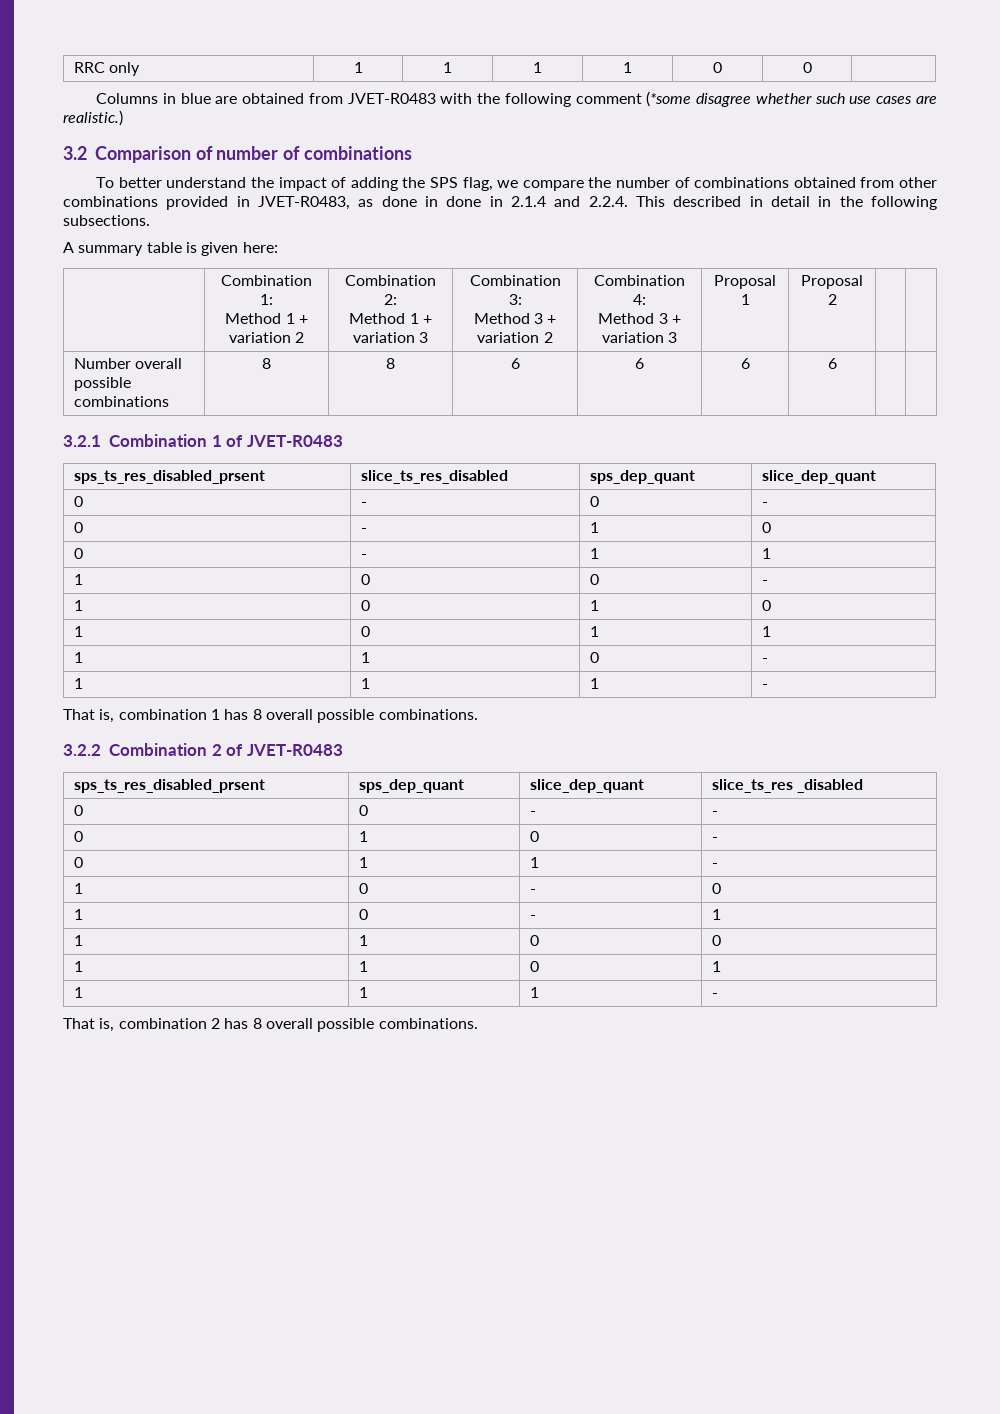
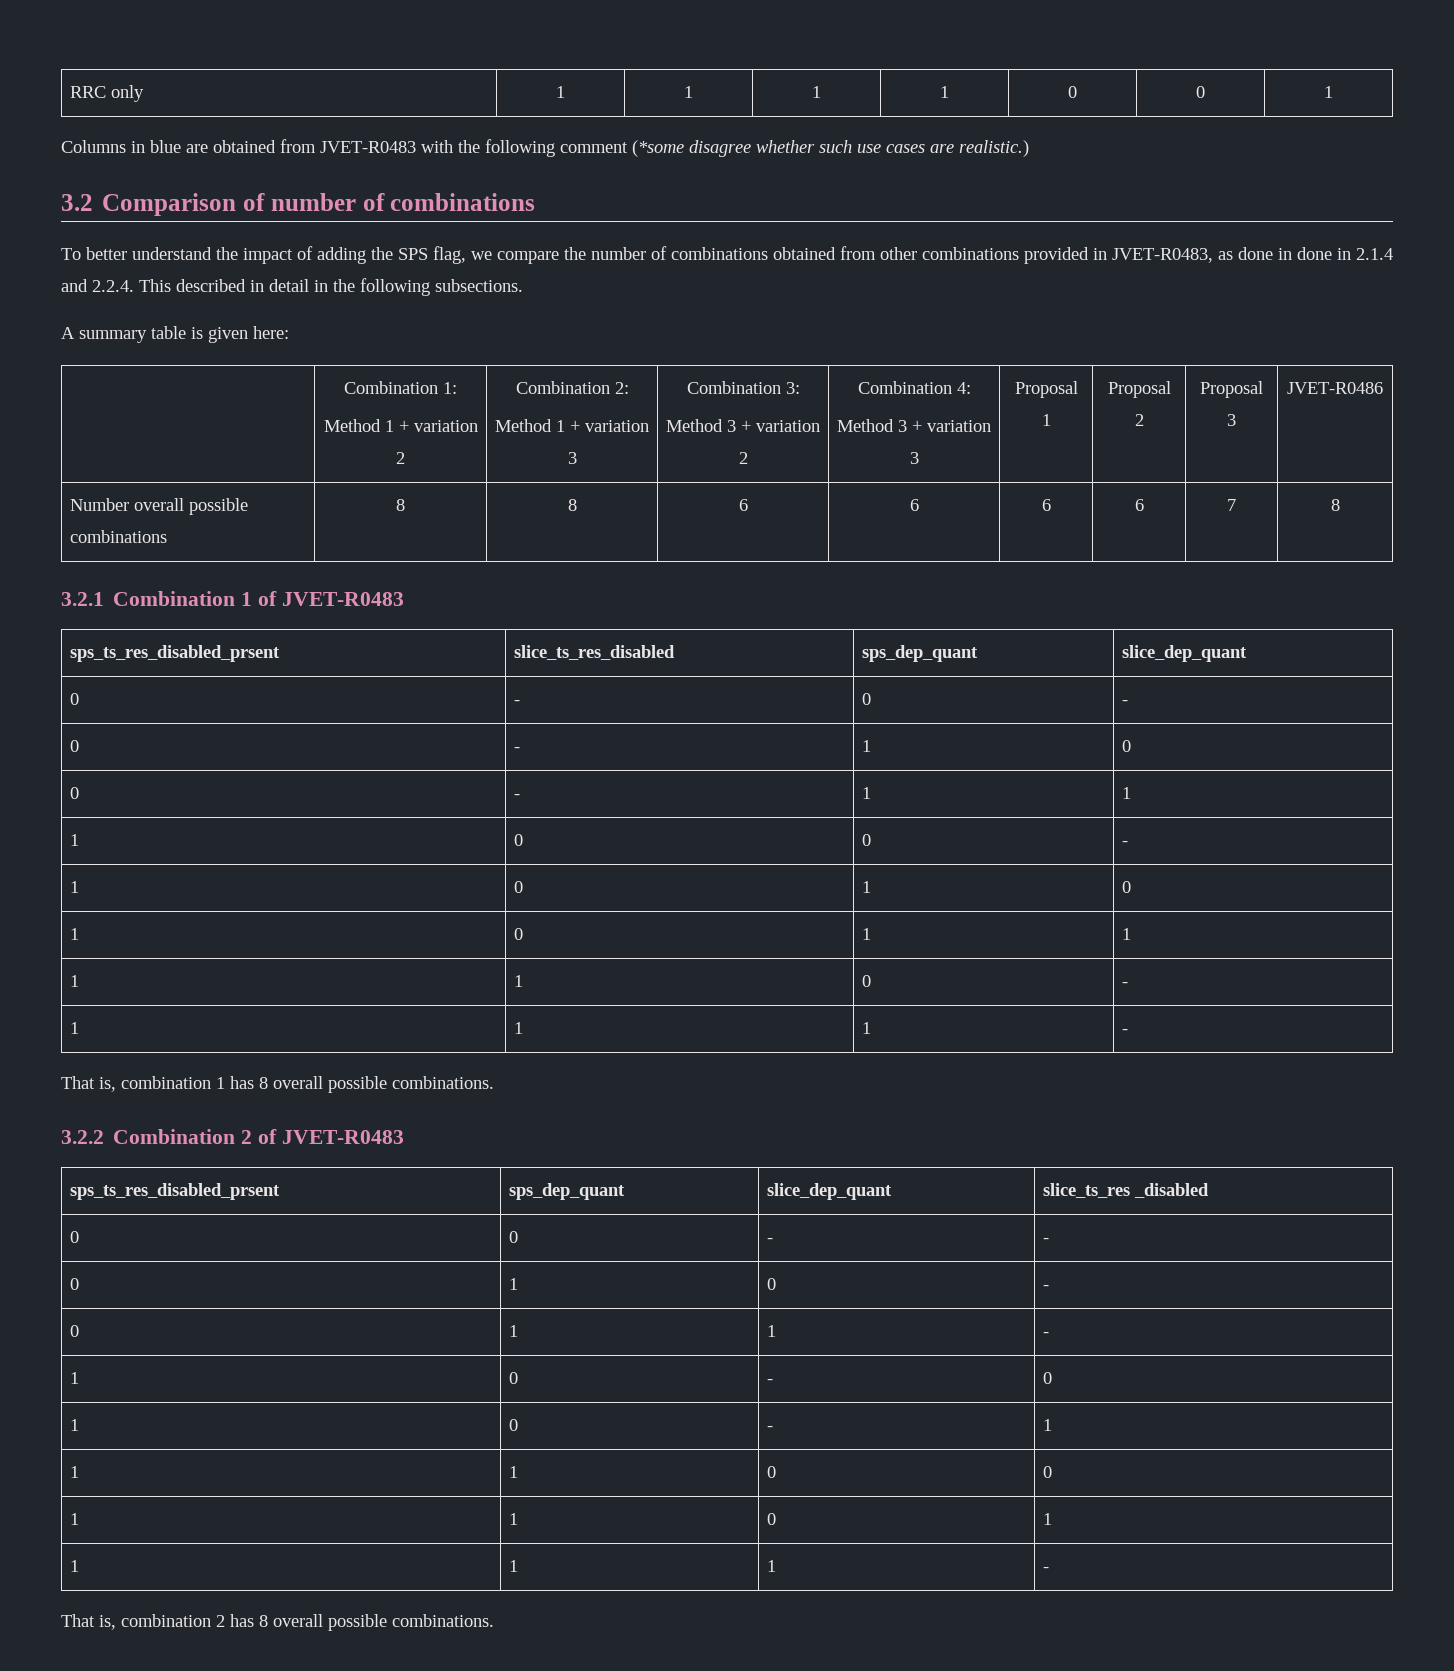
(812, 67) none -> [1324,86,1333,98] 1
(837, 299) | -> [1200,381,1263,398] [1227,414,1236,426] [1287,382,1383,394] Proposal 3 | JVET-R0486
(837, 363) | -> [1227,499,1236,511] [1330,499,1340,511] 7 | 8

